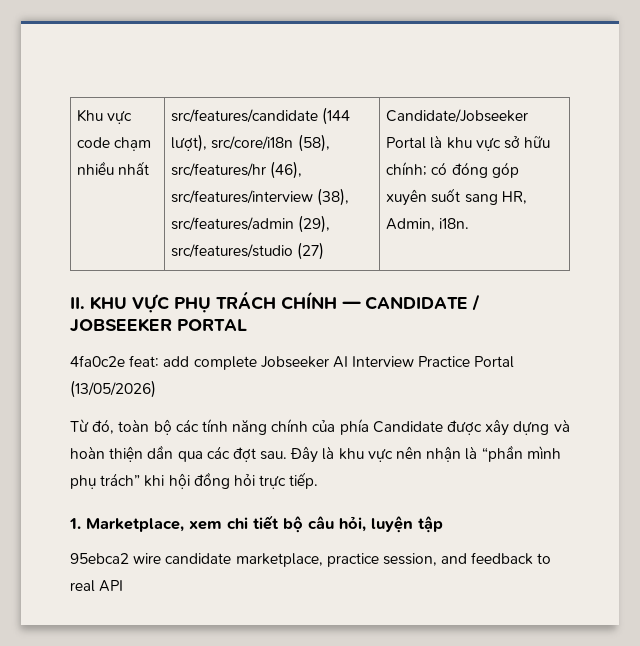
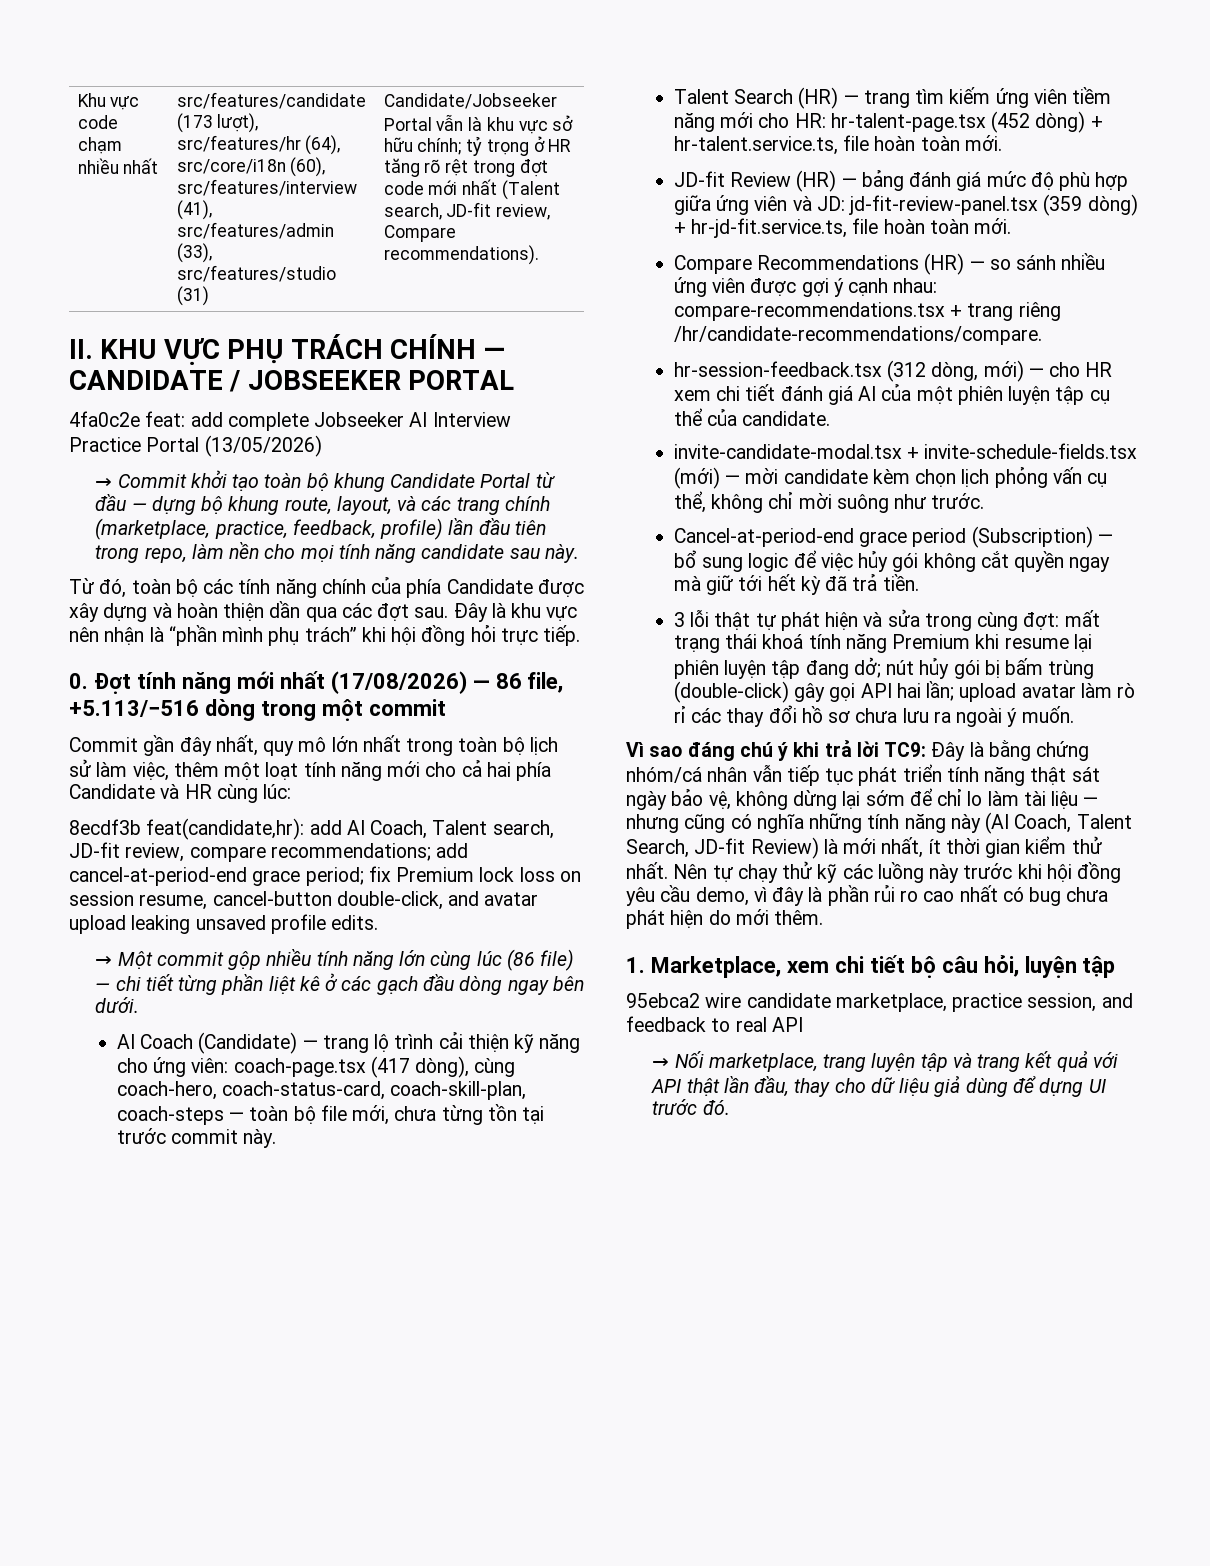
[322,107,351,125] [171,134,330,152] [171,161,303,179] [171,188,350,206] [171,215,331,233] [171,242,325,260] (144 lượt), src/core/i18n (58), src/features/hr (46), src/features/interview (38), src/features/admin (29), src/features/studio (27) -> [176,113,259,133] [176,135,341,155] [176,157,326,177] [176,179,357,196] [176,200,212,220] [176,222,334,239] [176,243,212,263] [176,265,336,282] [176,286,209,306] (173 lượt), src/features/hr (64), src/core/i18n (60), src/features/interview (41), src/features/admin (33), src/features/studio (31)
(427, 143) none -> [436,114,464,131] vẫn
[431,162,519,178] [386,188,527,206] [386,218,470,231] có đóng góp xuyên suốt sang HR, Admin, i18n. -> [466,136,572,156] [383,158,548,177] [383,179,560,200] [383,202,551,220] [383,225,456,242] [383,245,539,265] tỷ trọng ở HR tăng rõ rệt trong đợt code mới nhất (Talent search, JD-fit review, Compare recommendations).
(156, 389) none -> [95,470,555,492] [95,494,551,515] [95,518,546,540] [95,542,580,563] // → Commit khởi tạo toàn bộ khung Candidate Portal từ đầu — dựng bộ khung route, layout, và các trang chính (marketplace, practice, feedback, profile) lần đầu tiên trong repo, làm nền cho mọi tính năng candidate sau này.
(319, 480) none -> [69,671,564,694] [69,699,446,721] [69,735,558,756] [69,759,552,781] [69,784,292,803] [69,818,554,840] [69,842,469,862] [69,866,581,886] [69,891,539,910] [69,914,379,934] [95,949,575,971] [95,973,584,995] [95,997,140,1013] [116,1032,581,1054] [116,1056,516,1078] [116,1081,527,1100] [116,1104,545,1125] [116,1128,277,1148] [673,87,1112,109] [673,111,1103,133] [673,135,1002,155] [673,170,1129,192] [673,194,1138,216] [673,218,1012,238] [673,253,1106,275] [673,277,938,297] [673,302,1061,321] [673,326,1042,345] [673,360,1113,382] [673,384,1110,405] [673,408,831,426] [673,443,1138,459] [673,467,1108,489] [673,491,985,513] [673,526,1113,548] [673,550,1111,572] [673,574,919,595] [673,609,1100,631] [673,634,1092,653] [673,657,1095,679] [673,681,1136,703] [673,705,1074,727] [626,740,1090,761] [626,764,1100,786] [626,788,1099,810] [626,812,1132,834] [626,836,1102,859] [626,861,1122,883] [626,885,1109,906] [626,909,824,929] // 0. Đợt tính năng mới nhất (17/08/2026) — 86 file, +5.113/−516 dòng trong một commit // Commit gần đây nhất, quy mô lớn nhất trong toàn bộ lịch sử làm việc, thêm một loạt tính năng mới cho cả hai phía Candidate và HR cùng lúc: // 8ecdf3b feat(candidate,hr): add AI Coach, Talent search, JD-fit review, compare recommendations; add cancel-at-period-end grace period; fix Premium lock loss on session resume, cancel-button double-click, and avatar upload leaking unsaved profile edits. // → Một commit gộp nhiều tính năng lớn cùng lúc (86 file) — chi tiết từng phần liệt kê ở các gạch đầu dòng ngay bên dưới. // AI Coach (Candidate) — trang lộ trình cải thiện kỹ năng cho ứng viên: coach-page.tsx (417 dòng), cùng coach-hero, coach-status-card, coach-skill-plan, coach-steps — toàn bộ file mới, chưa từng tồn tại trước commit này. // Talent Search (HR) — trang tìm kiếm ứng viên tiềm năng mới cho HR: hr-talent-page.tsx (452 dòng) + hr-talent.service.ts, file hoàn toàn mới. // JD-fit Review (HR) — bảng đánh giá mức độ phù hợp giữa ứng viên và JD: jd-fit-review-panel.tsx (359 dòng) + hr-jd-fit.service.ts, file hoàn toàn mới. // Compare Recommendations (HR) — so sánh nhiều ứng viên được gợi ý cạnh nhau: compare-recommendations.tsx + trang riêng /hr/candidate-recommendations/compare. // hr-session-feedback.tsx (312 dòng, mới) — cho HR xem chi tiết đánh giá AI của một phiên luyện tập cụ thể của candidate. // invite-candidate-modal.tsx + invite-schedule-fields.tsx (mới) — mời candidate kèm chọn lịch phỏng vấn cụ thể, không chỉ mời suông như trước. // Cancel-at-period-end grace period (Subscription) — bổ sung logic để việc hủy gói không cắt quyền ngay mà giữ tới hết kỳ đã trả tiền. // 3 lỗi thật tự phát hiện và sửa trong cùng đợt: mất trạng thái khoá tính năng Premium khi resume lại phiên luyện tập đang dở; nút hủy gói bị bấm trùng (double-click) gây gọi API hai lần; upload avatar làm rò rỉ các thay đổi hồ sơ chưa lưu ra ngoài ý muốn. // Vì sao đáng chú ý khi trả lời TC9: Đây là bằng chứng nhóm/cá nhân vẫn tiếp tục phát triển tính năng thật sát ngày bảo vệ, không dừng lại sớm để chỉ lo làm tài liệu — nhưng cũng có nghĩa những tính năng này (AI Coach, Talent Search, JD-fit Review) là mới nhất, ít thời gian kiểm thử nhất. Nên tự chạy thử kỹ các luồng này trước khi hội đồng yêu cầu demo, vì đây là phần rủi ro cao nhất có bug chưa phát hiện do mới thêm.
(124, 586) none -> [652,1051,1119,1072] [651,1075,1106,1097] [652,1099,730,1115] // → Nối marketplace, trang luyện tập và trang kết quả với API thật lần đầu, thay cho dữ liệu giả dùng để dựng UI trước đó.

